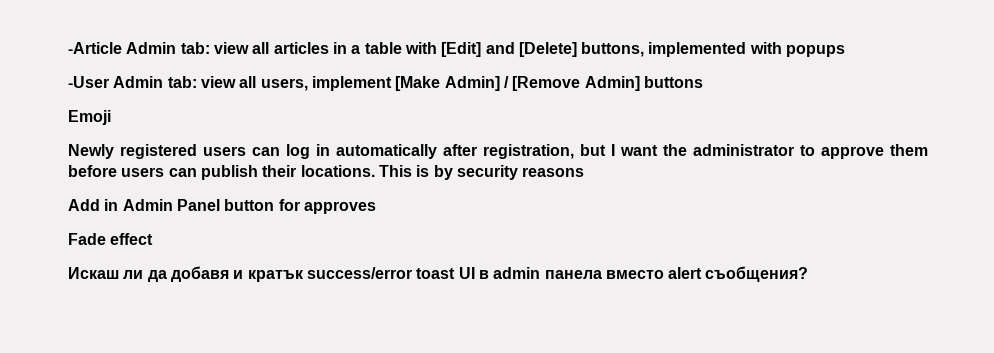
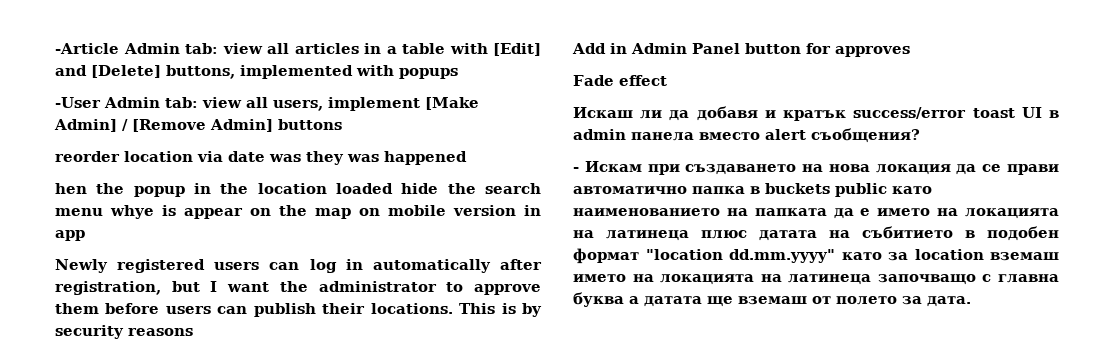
[68,110,111,125] Emoji -> [55,151,467,165] [55,183,541,197] [55,205,541,219] [55,230,85,241] reorder location via date was they was happened // hen the popup in the location loaded hide the search menu whye is appear on the map on mobile version in app
(809, 274) none -> [573,161,1059,175] [573,183,932,197] [573,208,1059,219] [573,226,1059,241] [573,248,1059,264] [573,274,1059,285] [573,292,971,307] // - Искам при създаването на нова локация да се прави автоматично папка в buckets public като наименованието на папката да е името на локацията на латинеца плюс датата на събитието в подобен формат "location dd.mm.yyyy" като за location вземаш името на локацията на латинеца започващо с главна буква а датата ще вземаш от полето за дата.

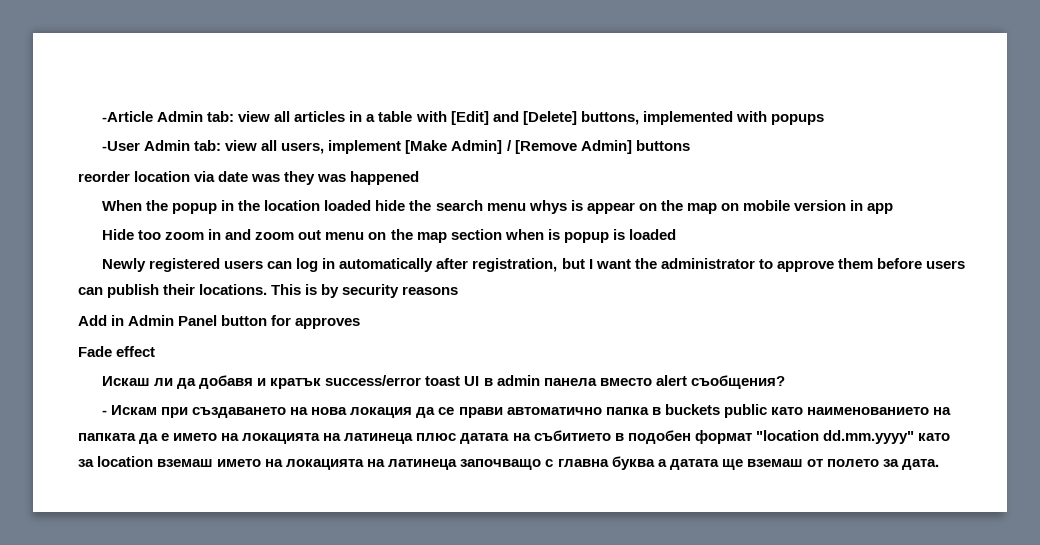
[55,183,87,194] hen -> [102,200,143,211] When
[110,205,154,219] whye -> [528,200,567,214] whys
(85, 235) none -> [102,229,676,243] // Hide too zoom in and zoom out menu on the map section when is popup is loaded

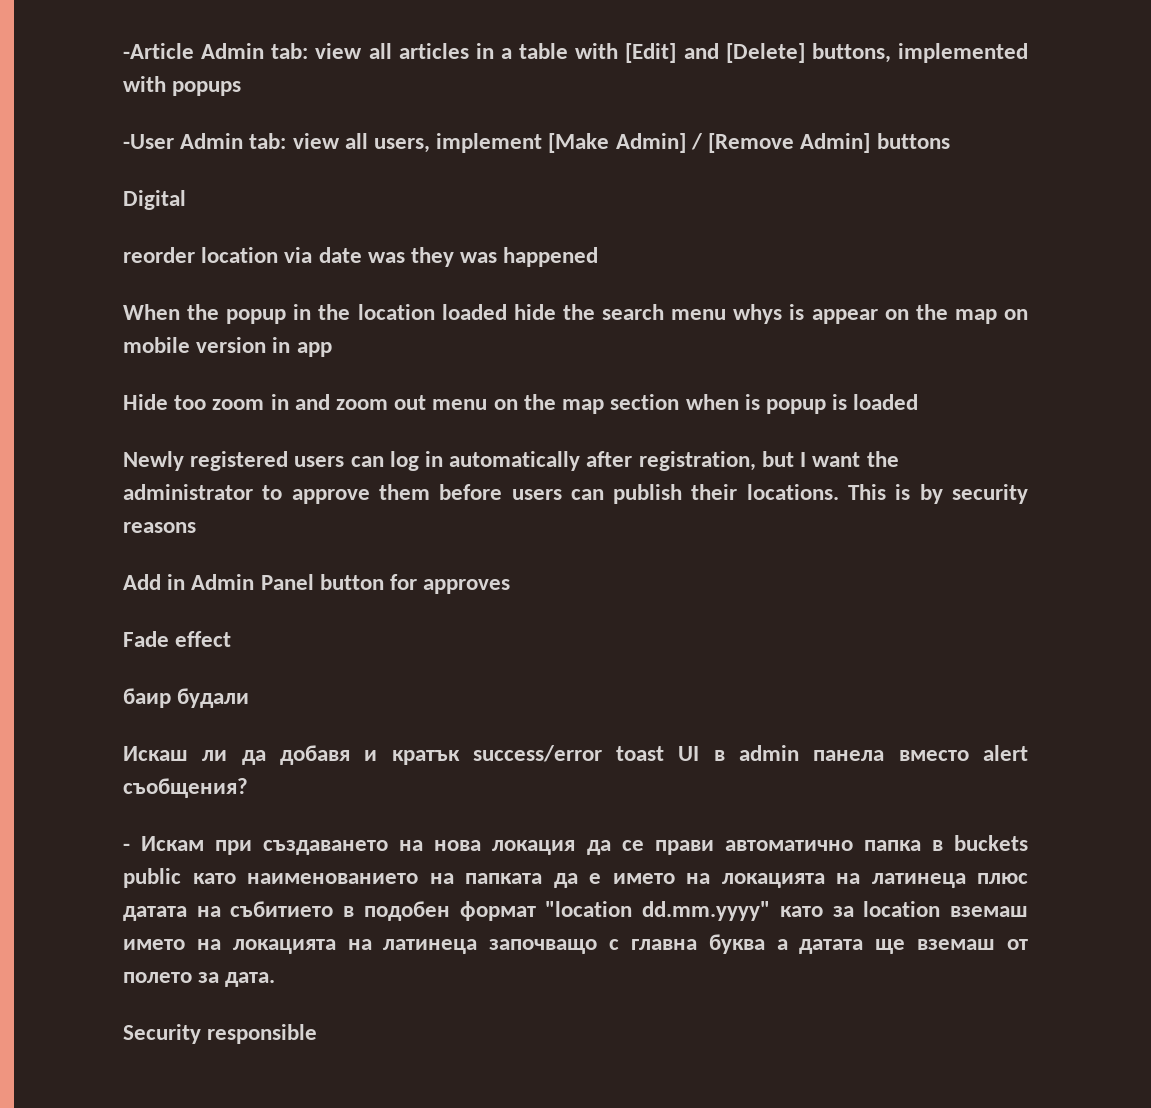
(690, 145) none -> [123,190,186,210] // Digital
(156, 351) none -> [123,688,250,708] // баир будали
(939, 464) none -> [123,1024,318,1044] // Security responsible

